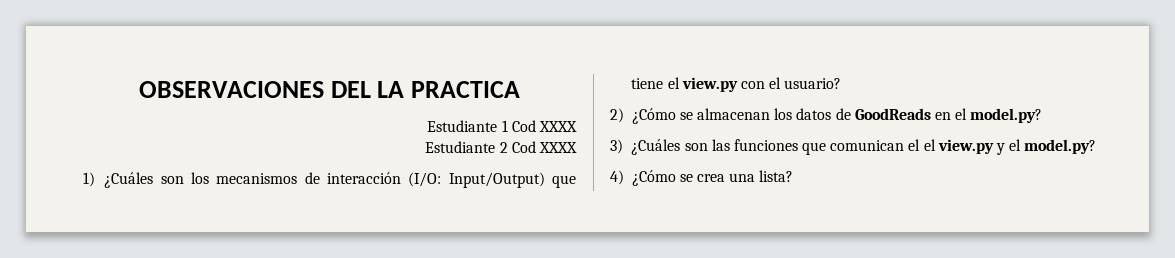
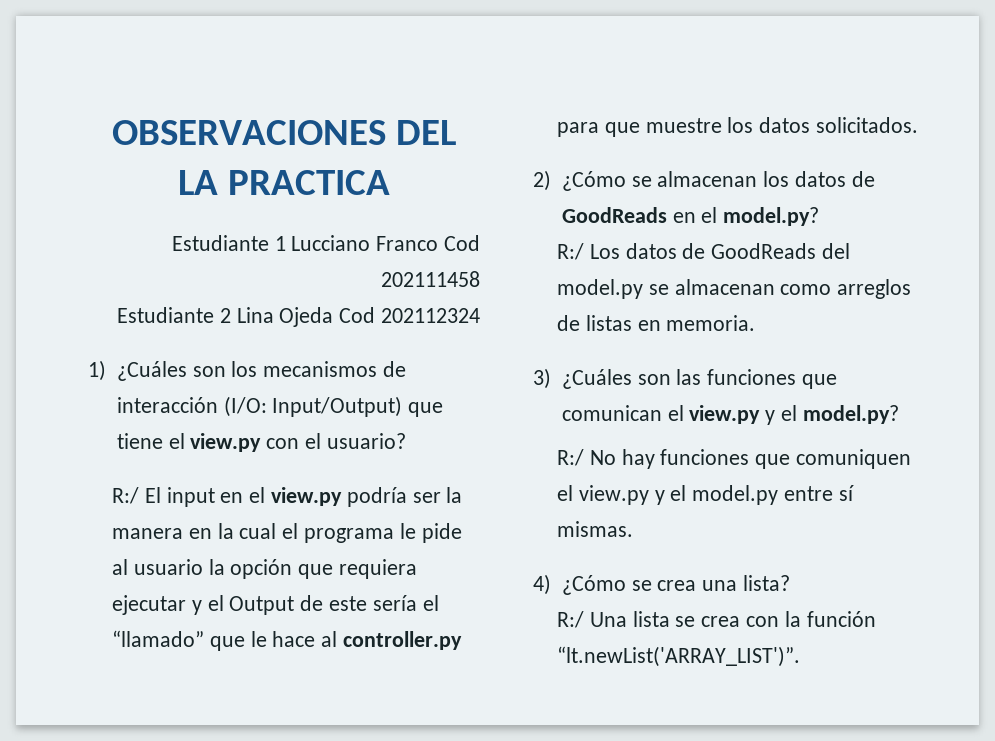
[511,120,577,132] [425,141,577,153] Cod XXXX // Estudiante 2 Cod XXXX -> [291,235,480,251] [381,271,480,287] [116,307,481,327] Lucciano Franco Cod 202111458 // Estudiante 2 Lina Ojeda Cod 202112324
(842, 83) none -> [111,487,463,507] [111,523,462,543] [111,559,417,579] [111,595,439,615] [111,630,462,651] [556,117,918,137] // R:/ El input en el view.py podría ser la manera en la cual el programa le pide al usuario la opción que requiera ejecutar y el Output de este sería el “llamado” que le hace al controller.py para que muestre los datos solicitados.
(1043, 115) none -> [556,243,850,260] [556,279,912,299] [556,315,756,331] // R:/ Los datos de GoodReads del model.py se almacenan como arreglos de listas en memoria.
[923,139,1097,155] el view.py y el model.py? -> [689,405,899,425] [556,449,911,469] [556,485,854,505] [556,521,633,537] view.py y el model.py? // R:/ No hay funciones que comuniquen el view.py y el model.py entre sí mismas.
(794, 176) none -> [556,611,876,628] [556,646,800,667] // R:/ Una lista se crea con la función “lt.newList('ARRAY_LIST')”.

